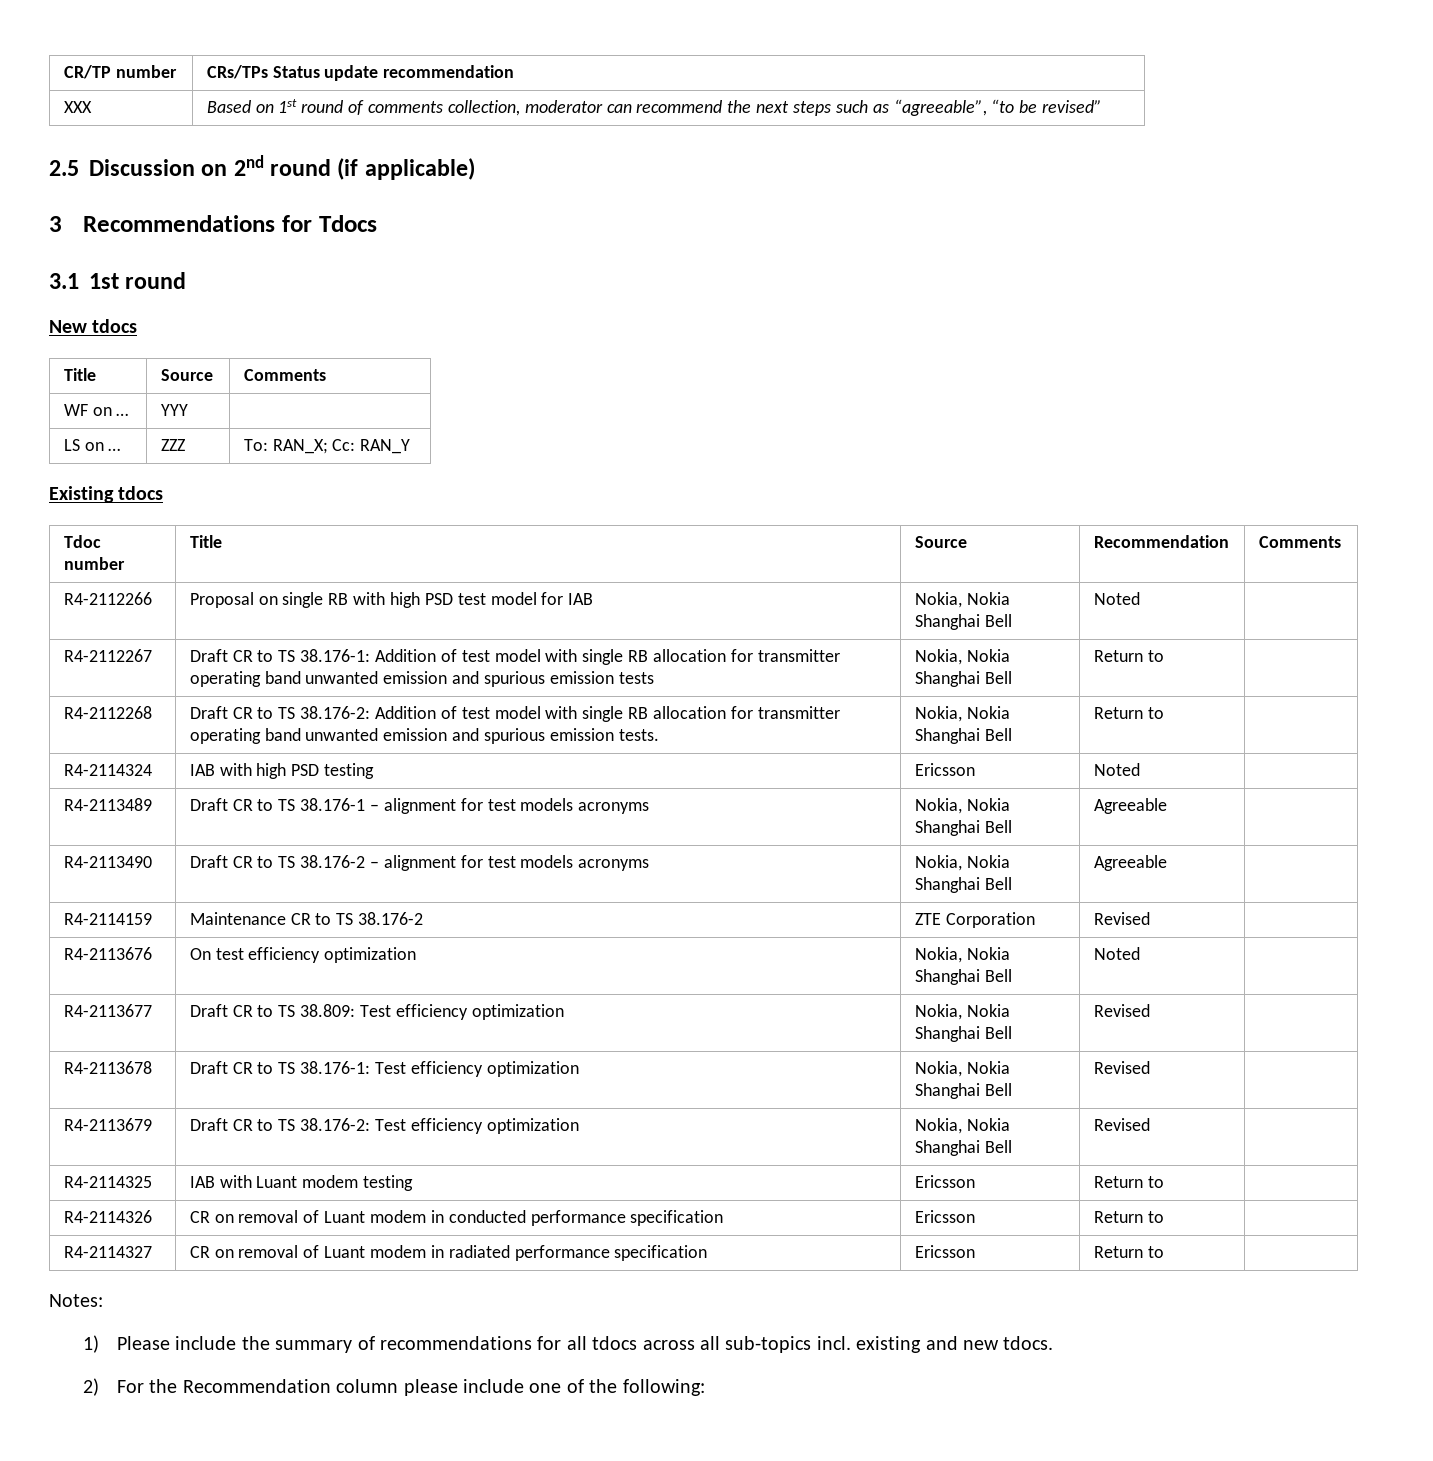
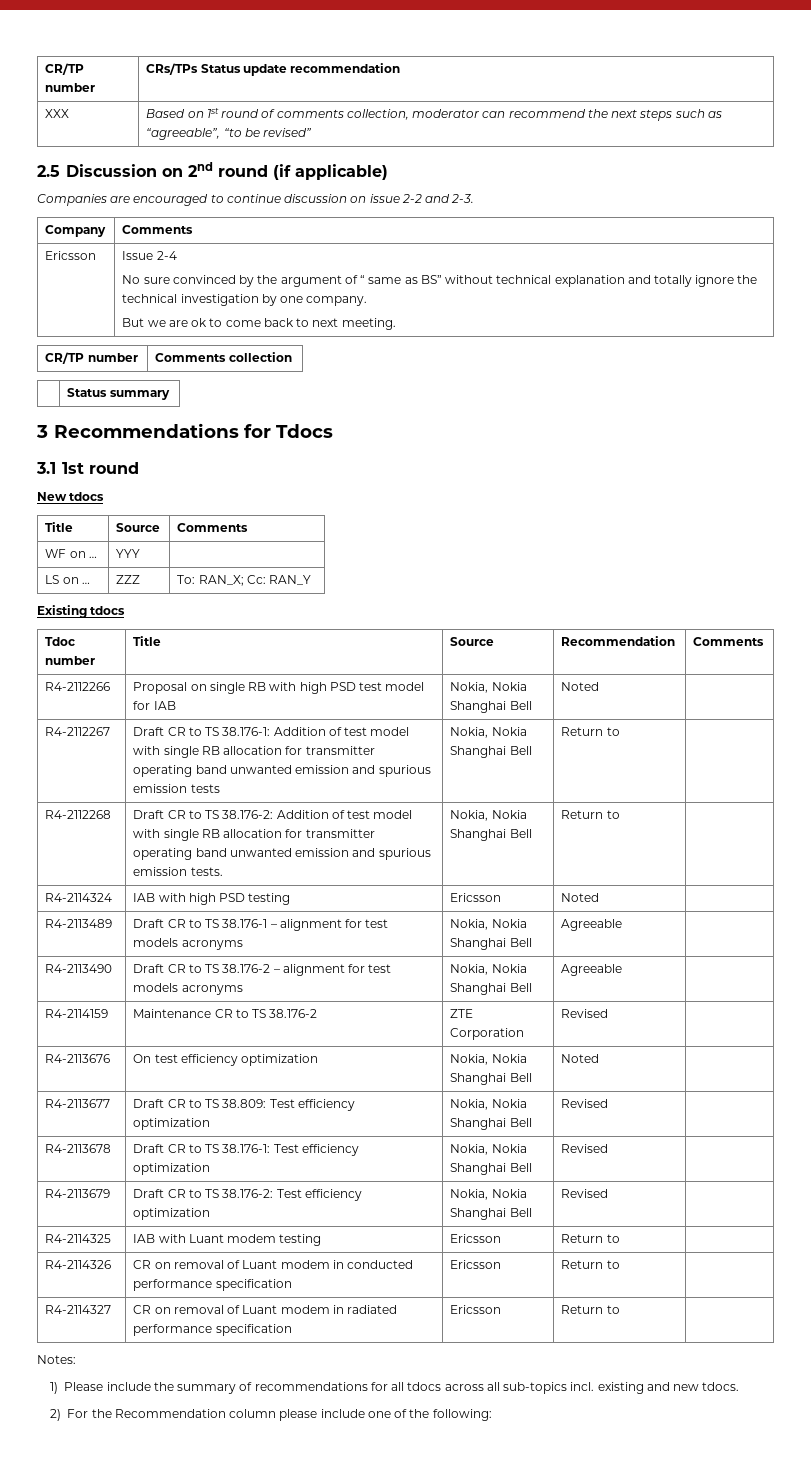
(475, 169) none -> [37,194,475,206] [45,225,107,237] [122,225,194,234] [45,251,97,260] [122,251,177,260] [122,275,758,287] [122,294,368,306] [122,318,396,330] [45,352,138,364] [155,352,292,362] [67,388,170,400] // Companies are encouraged to continue discussion on issue 2-2 and 2-3. // Company | Comments // Ericsson | Issue 2-4 // No sure convinced by the argument of “ same as BS” without technical explanation and totally ignore the technical investigation by one company. // But we are ok to come back to next meeting. // CR/TP number | Comments collection // | Status summary

